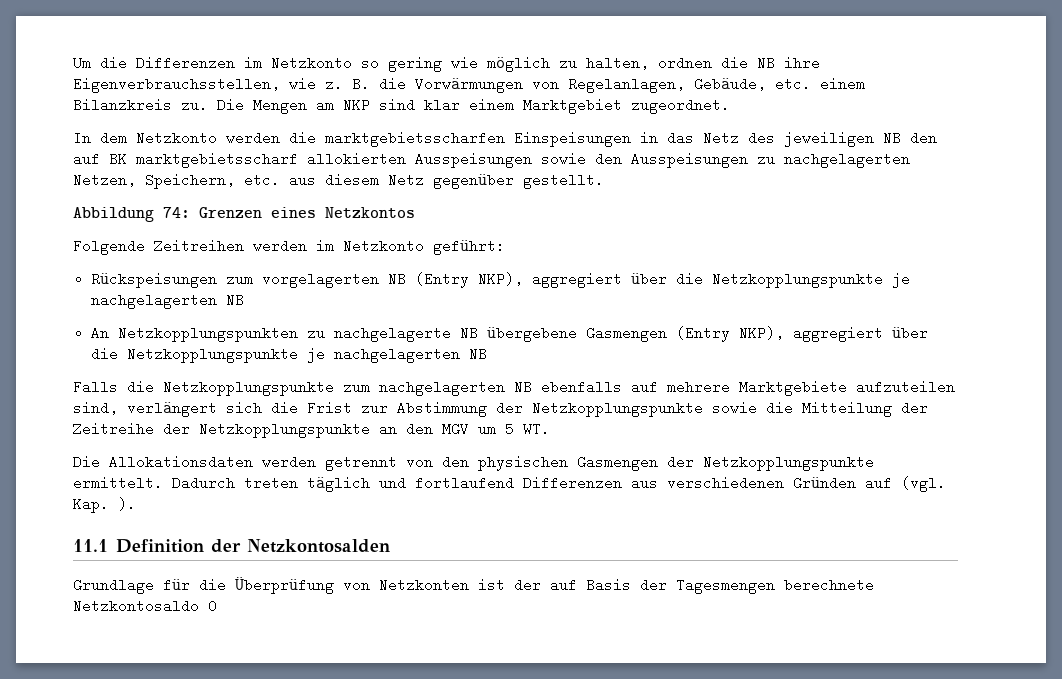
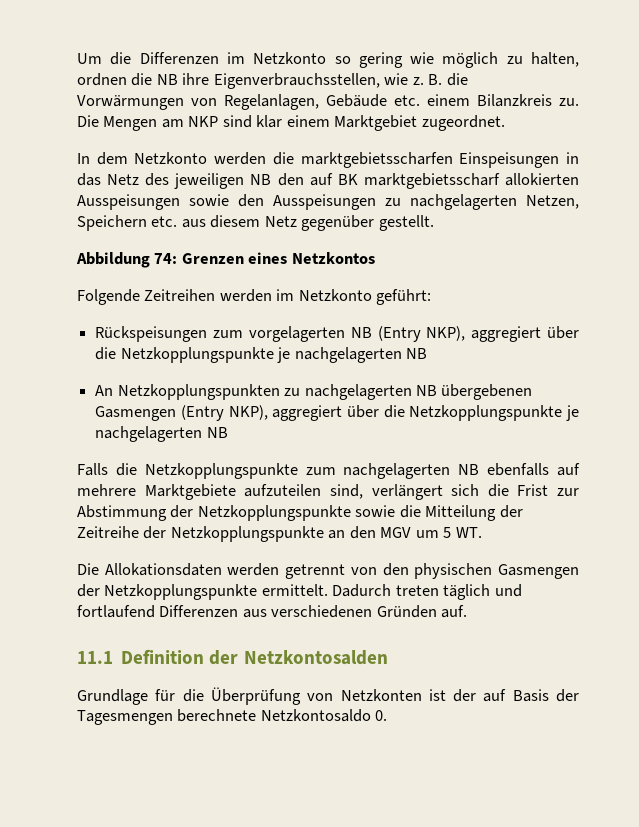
[694,77,766,91] Gebäude, -> [326,94,387,107] Gebäude
[145,173,235,189] Speichern, -> [77,215,147,231] Speichern
[334,326,578,342] nachgelagerte NB übergebene -> [304,384,533,400] nachgelagerten NB übergebenen
[865,476,946,492] [73,497,136,513] auf (vgl. Kap. ). -> [441,605,468,618] auf.
[208,599,217,613] 0 -> [375,710,388,721] 0.

